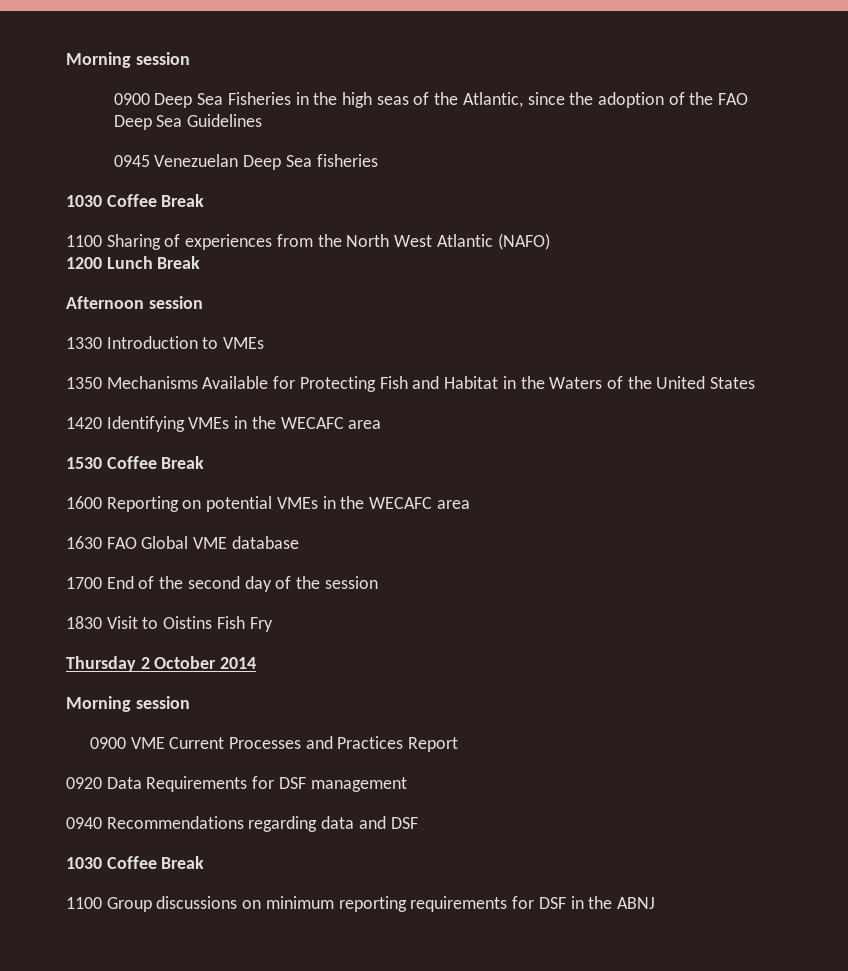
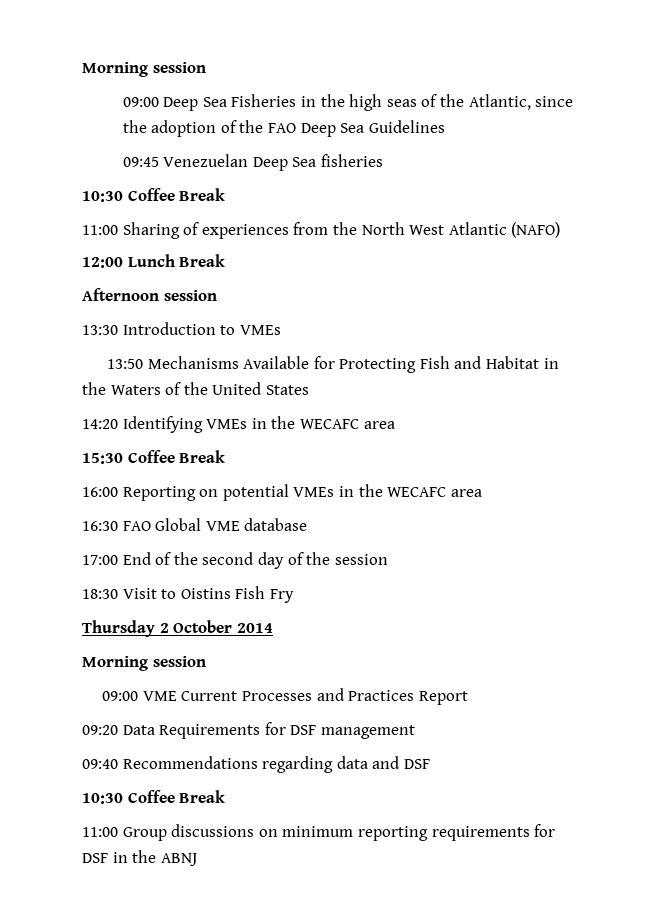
[66,52,190,68] [113,93,150,105] Morning session // 0900 -> [82,62,206,77] [122,97,159,107] Morning session // 09:00
[113,155,150,167] 0945 -> [122,157,159,167] 09:45
[66,194,205,207] [66,235,102,247] 1030 Coffee Break // 1100 -> [82,188,226,202] [82,225,118,235] 10:30 Coffee Break // 11:00
[66,257,102,269] 1200 -> [82,257,123,268] 12:00
[66,337,102,349] 1330 -> [82,325,118,335] 13:30
[66,377,102,389] 1350 -> [106,359,143,369] 13:50
[66,417,102,429] 1420 -> [82,419,118,429] 14:20
[66,456,205,469] [66,496,102,509] 1530 Coffee Break // 1600 -> [82,450,226,464] [82,487,118,497] 15:30 Coffee Break // 16:00
[66,536,102,549] 1630 -> [82,521,118,531] 16:30
[66,577,102,589] 1700 -> [82,555,118,565] 17:00
[66,616,102,629] 1830 -> [82,589,118,599] 18:30
[89,737,126,749] 0900 -> [102,691,139,701] 09:00
[66,777,102,789] 0920 -> [82,725,118,735] 09:20
[66,817,102,829] 0940 -> [82,759,118,769] 09:40
[66,856,205,869] [66,897,102,909] 1030 Coffee Break // 1100 -> [82,790,226,804] [82,827,118,837] 10:30 Coffee Break // 11:00

